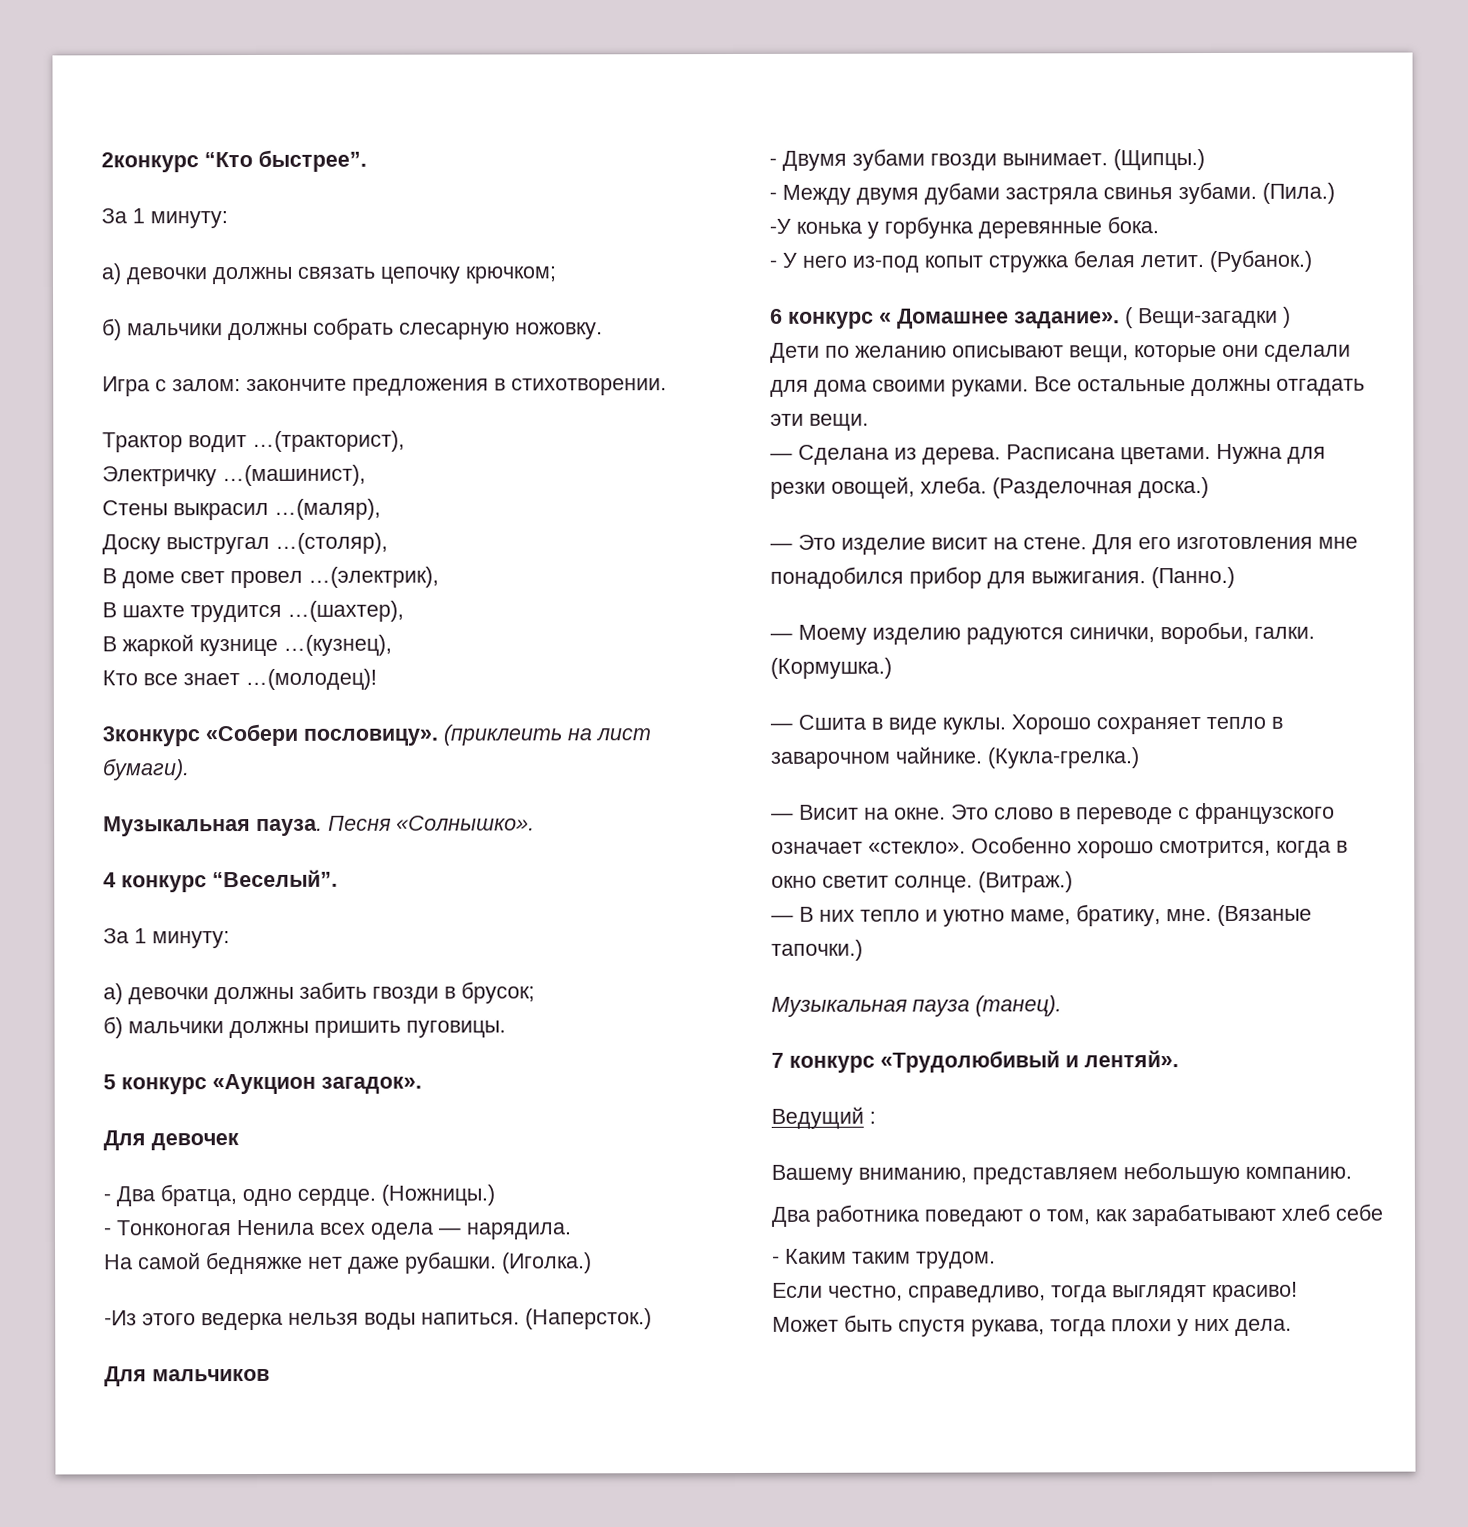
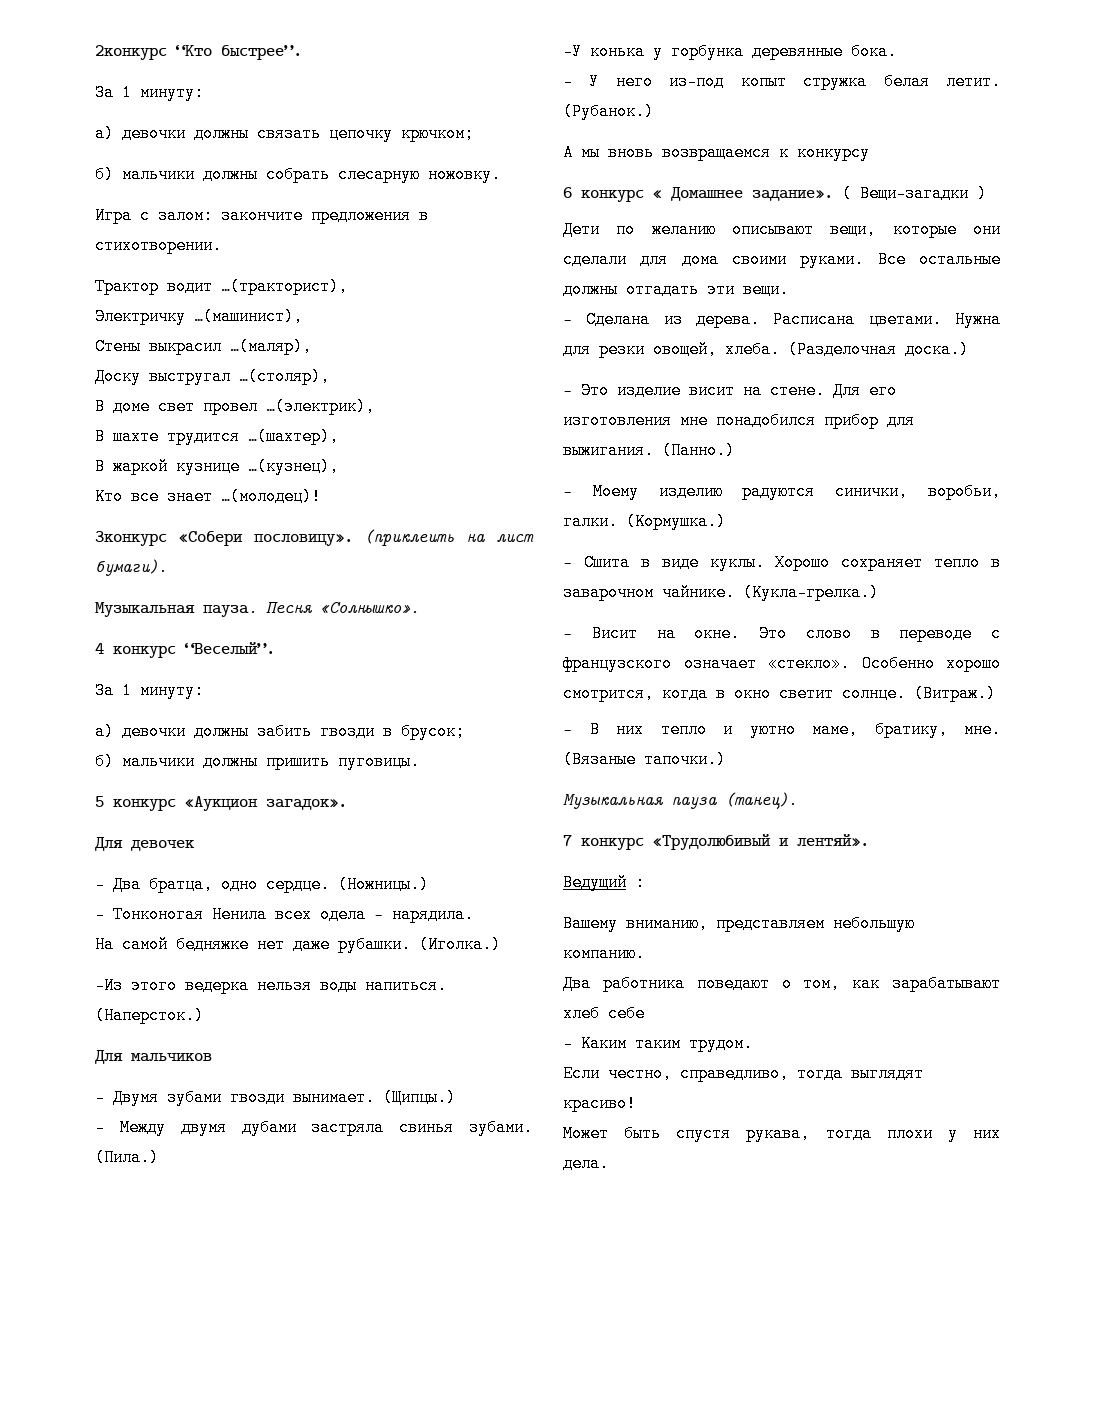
(1312, 261) none -> [563,145,869,161] // А мы вновь возвращаемся к конкурсу

